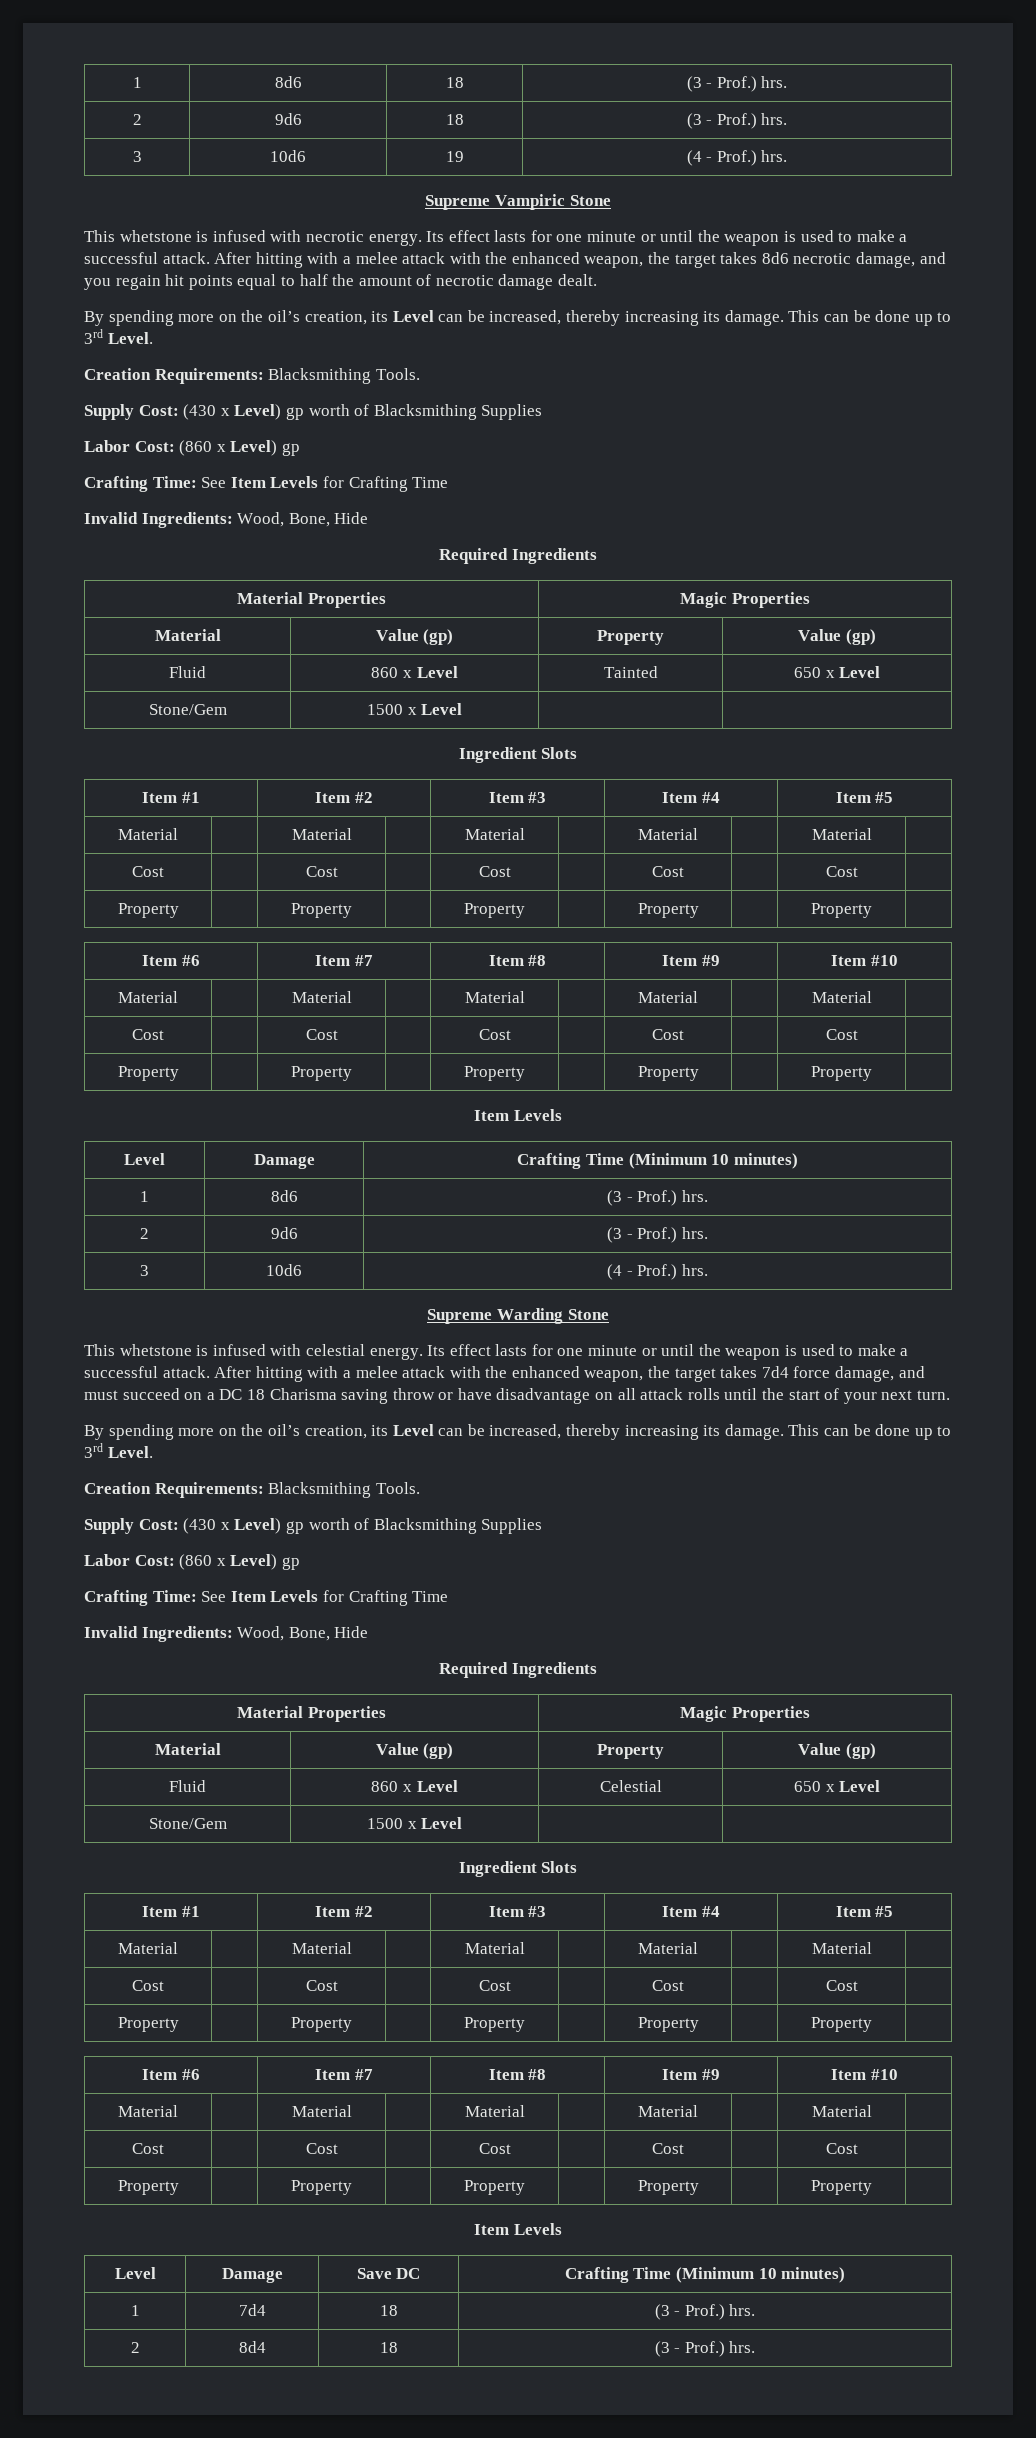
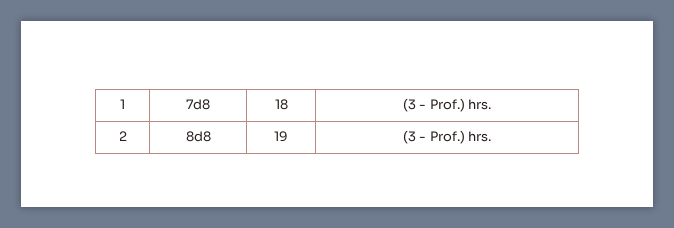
[132,77,142,88] [274,76,302,88] [445,77,464,88] [686,76,788,92] [132,114,142,125] [274,113,302,125] [445,114,464,125] [686,113,788,129] [132,151,142,162] [270,150,306,162] [445,151,464,162] [686,150,788,166] [425,194,611,210] [84,230,908,246] [84,252,946,268] [84,274,598,290] [84,310,952,326] [84,329,153,344] [84,368,420,384] [84,404,543,420] [84,440,300,456] [84,476,449,492] [84,512,369,528] [439,548,597,564] [237,592,386,608] [680,592,810,608] [154,629,221,641] [375,629,454,645] [597,630,664,645] [798,629,876,645] [169,666,206,678] [371,666,458,678] [603,666,658,678] [793,666,881,678] [148,704,227,715] [366,703,463,715] [458,747,578,763] [142,792,200,803] [315,792,373,803] [488,792,547,803] [662,792,720,803] [835,792,894,803] [118,828,178,840] [291,828,352,840] [464,828,525,840] [638,828,698,840] [811,828,872,840] [132,866,164,877] [305,866,338,877] [478,866,511,877] [652,866,684,877] [825,866,858,877] [117,903,179,918] [291,903,352,918] [463,903,525,918] [637,903,699,918] [811,903,872,918] [142,955,200,966] [315,955,373,966] [488,955,547,966] [662,955,720,966] [831,955,898,966] [118,991,178,1003] [291,991,352,1003] [464,991,525,1003] [638,991,698,1003] [811,991,872,1003] [132,1029,164,1040] [305,1029,338,1040] [478,1029,511,1040] [652,1029,684,1040] [825,1029,858,1040] [117,1066,179,1081] [291,1066,352,1081] [463,1066,525,1081] [637,1066,699,1081] [811,1066,872,1081] [474,1109,562,1121] [124,1153,165,1165] [253,1154,315,1169] [517,1153,798,1169] [140,1191,149,1202] [270,1190,298,1202] [607,1190,708,1206] [140,1228,149,1239] [270,1227,298,1239] [607,1227,708,1243] [140,1265,149,1276] [266,1264,302,1276] [607,1264,708,1280] [427,1308,609,1324] [84,1344,909,1360] [84,1366,925,1382] [84,1388,950,1404] [84,1424,952,1440] [84,1443,153,1458] [84,1482,420,1498] [84,1518,543,1534] [84,1554,300,1570] [84,1590,449,1606] [84,1626,369,1642] [439,1662,597,1678] [237,1706,386,1722] [680,1706,810,1722] [154,1743,221,1755] [375,1743,454,1759] [597,1744,664,1759] [798,1743,876,1759] [169,1780,206,1792] [371,1780,458,1792] [599,1780,662,1792] [793,1780,881,1792] [148,1818,227,1829] [366,1817,463,1829] [458,1861,578,1877] [142,1906,200,1917] [315,1906,373,1917] [488,1906,547,1917] [662,1906,720,1917] [835,1906,894,1917] [118,1942,178,1954] [291,1942,352,1954] [464,1942,525,1954] [638,1942,698,1954] [811,1942,872,1954] [132,1980,164,1991] [305,1980,338,1991] [478,1980,511,1991] [652,1980,684,1991] [825,1980,858,1991] [117,2017,179,2032] [291,2017,352,2032] [463,2017,525,2032] [637,2017,699,2032] [811,2017,872,2032] [142,2069,200,2080] [315,2069,373,2080] [488,2069,547,2080] [662,2069,720,2080] [831,2069,898,2080] [118,2105,178,2117] [291,2105,352,2117] [464,2105,525,2117] [638,2105,698,2117] [811,2105,872,2117] [132,2143,164,2154] [305,2143,338,2154] [478,2143,511,2154] [652,2143,684,2154] [825,2143,858,2154] [117,2180,179,2195] [291,2180,352,2195] [463,2180,525,2195] [637,2180,699,2195] [811,2180,872,2195] [474,2223,562,2235] [114,2267,156,2279] [221,2268,283,2283] [356,2268,421,2279] [564,2267,846,2283] [130,2305,140,2316] [238,2304,266,2316] [379,2305,398,2316] [654,2304,756,2320] [130,2342,140,2353] [238,2341,266,2353] [379,2342,398,2353] [654,2341,756,2357] 1 | 8d6 | 18 | (3 - Prof.) hrs. // 2 | 9d6 | 18 | (3 - Prof.) hrs. // 3 | 10d6 | 19 | (4 - Prof.) hrs. // Supreme Vampiric Stone // This whetstone is infused with necrotic energy. Its effect lasts for one minute or until the weapon is used to make a successful attack. After hitting with a melee attack with the enhanced weapon, the target takes 8d6 necrotic damage, and you regain hit points equal to half the amount of necrotic damage dealt. // By spending more on the oil’s creation, its Level can be increased, thereby increasing its damage. This can be done up to 3rd Level. // Creation Requirements: Blacksmithing Tools. // Supply Cost: (430 x Level) gp worth of Blacksmithing Supplies // Labor Cost: (860 x Level) gp // Crafting Time: See Item Levels for Crafting Time // Invalid Ingredients: Wood, Bone, Hide // Required Ingredients // Material Properties | Magic Properties // Material | Value (gp) | Property | Value (gp) // Fluid | 860 x Level | Tainted | 650 x Level // Stone/Gem | 1500 x Level | | // Ingredient Slots // Item #1 | Item #2 | Item #3 | Item #4 | Item #5 // Material | | Material | | Material | | Material | | Material | // Cost | | Cost | | Cost | | Cost | | Cost | // Property | | Property | | Property | | Property | | Property | // Item #6 | Item #7 | Item #8 | Item #9 | Item #10 // Material | | Material | | Material | | Material | | Material | // Cost | | Cost | | Cost | | Cost | | Cost | // Property | | Property | | Property | | Property | | Property | // Item Levels // Level | Damage | Crafting Time (Minimum 10 minutes) // 1 | 8d6 | (3 - Prof.) hrs. // 2 | 9d6 | (3 - Prof.) hrs. // 3 | 10d6 | (4 - Prof.) hrs. // Supreme Warding Stone // This whetstone is infused with celestial energy. Its effect lasts for one minute or until the weapon is used to make a successful attack. After hitting with a melee attack with the enhanced weapon, the target takes 7d4 force damage, and must succeed on a DC 18 Charisma saving throw or have disadvantage on all attack rolls until the start of your next turn. // By spending more on the oil’s creation, its Level can be increased, thereby increasing its damage. This can be done up to 3rd Level. // Creation Requirements: Blacksmithing Tools. // Supply Cost: (430 x Level) gp worth of Blacksmithing Supplies // Labor Cost: (860 x Level) gp // Crafting Time: See Item Levels for Crafting Time // Invalid Ingredients: Wood, Bone, Hide // Required Ingredients // Material Properties | Magic Properties // Material | Value (gp) | Property | Value (gp) // Fluid | 860 x Level | Celestial | 650 x Level // Stone/Gem | 1500 x Level | | // Ingredient Slots // Item #1 | Item #2 | Item #3 | Item #4 | Item #5 // Material | | Material | | Material | | Material | | Material | // Cost | | Cost | | Cost | | Cost | | Cost | // Property | | Property | | Property | | Property | | Property | // Item #6 | Item #7 | Item #8 | Item #9 | Item #10 // Material | | Material | | Material | | Material | | Material | // Cost | | Cost | | Cost | | Cost | | Cost | // Property | | Property | | Property | | Property | | Property | // Item Levels // Level | Damage | Save DC | Crafting Time (Minimum 10 minutes) // 1 | 7d4 | 18 | (3 - Prof.) hrs. // 2 | 8d4 | 18 | (3 - Prof.) hrs. -> [120,99,125,109] [186,99,210,110] [274,99,288,110] [402,98,492,112] [118,131,127,141] [185,131,211,142] [274,131,288,142] [402,130,492,144] 1 | 7d8 | 18 | (3 - Prof.) hrs. // 2 | 8d8 | 19 | (3 - Prof.) hrs.

